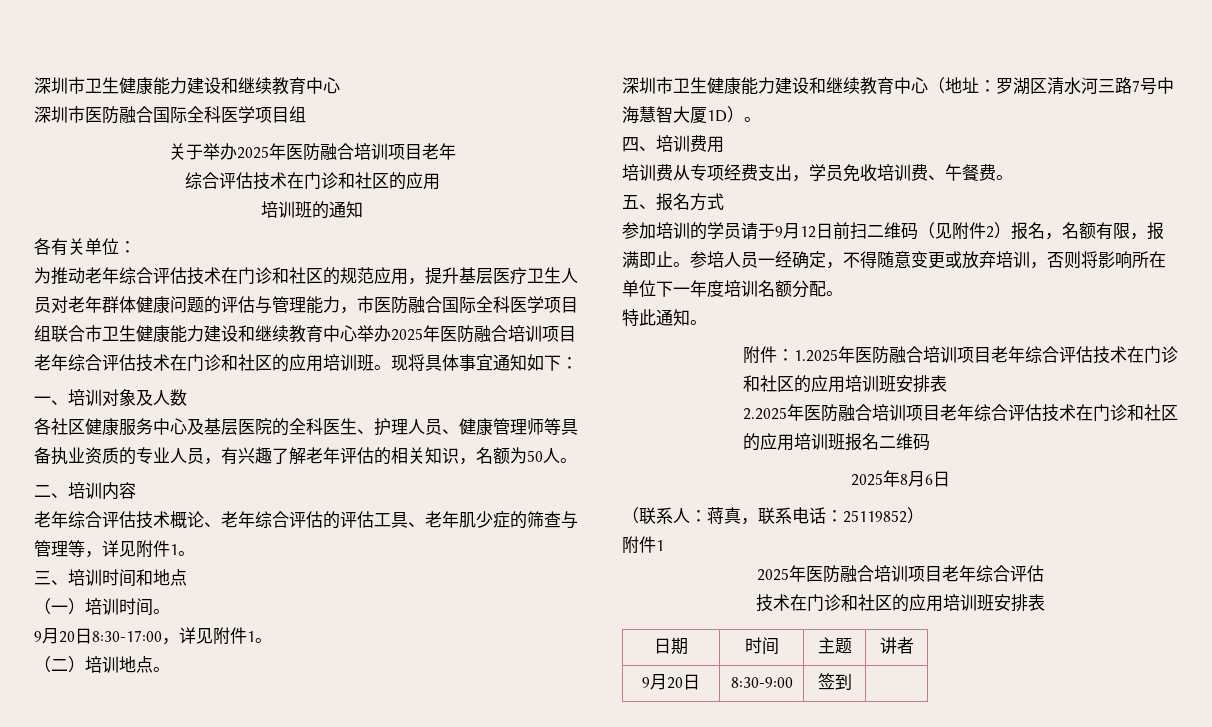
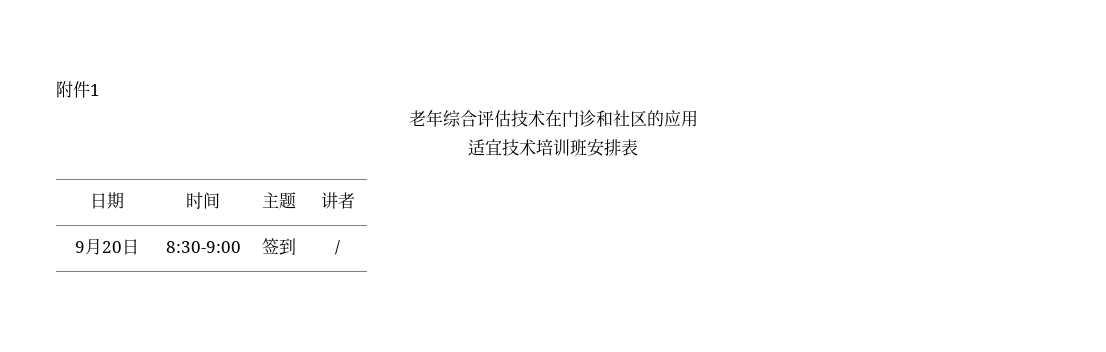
[34,77,340,95] [34,106,306,124] [168,143,456,161] [184,172,440,190] [261,201,363,219] [34,238,136,256] [34,267,578,285] [34,296,578,314] [34,325,576,343] [34,354,578,372] [34,389,187,406] [34,418,578,436] [34,447,577,465] [34,482,136,500] [34,511,578,529] [34,540,195,558] [34,569,187,587] [34,598,170,616] [34,627,272,645] [34,656,170,673] [622,77,1174,95] [622,106,761,124] [622,135,724,153] [622,164,1013,182] [622,193,724,211] [622,222,1164,240] [622,251,1166,269] [622,280,843,298] [622,309,707,326] [742,346,1178,364] [742,375,947,393] [742,404,1178,422] [742,433,930,451] [850,470,950,487] [622,507,924,525] [622,536,664,554] [756,565,1044,583] [755,594,943,612] 深圳市卫生健康能力建设和继续教育中心 // 深圳市医防融合国际全科医学项目组 // 关于举办2025年医防融合培训项目老年 // 综合评估技术在门诊和社区的应用 // 培训班的通知 // 各有关单位： // 为推动老年综合评估技术在门诊和社区的规范应用，提升基层医疗卫生人员对老年群体健康问题的评估与管理能力，市医防融合国际全科医学项目组联合市卫生健康能力建设和继续教育中心举办2025年医防融合培训项目老年综合评估技术在门诊和社区的应用培训班。现将具体事宜通知如下： // 一、培训对象及人数 // 各社区健康服务中心及基层医院的全科医生、护理人员、健康管理师等具备执业资质的专业人员，有兴趣了解老年评估的相关知识，名额为50人。 // 二、培训内容 // 老年综合评估技术概论、老年综合评估的评估工具、老年肌少症的筛查与管理等，详见附件1。 // 三、培训时间和地点 // （一）培训时间。 // 9月20日8:30-17:00，详见附件1。 // （二）培训地点。 // 深圳市卫生健康能力建设和继续教育中心（地址：罗湖区清水河三路7号中海慧智大厦1D）。 // 四、培训费用 // 培训费从专项经费支出，学员免收培训费、午餐费。 // 五、报名方式 // 参加培训的学员请于9月12日前扫二维码（见附件2）报名，名额有限，报满即止。参培人员一经确定，不得随意变更或放弃培训，否则将影响所在单位下一年度培训名额分配。 // 特此通知。 // 附件：1.2025年医防融合培训项目老年综合评估技术在门诊和社区的应用培训班安排表 // 2.2025年医防融合培训项目老年综合评估技术在门诊和社区的应用培训班报名二维码 // 2025年8月6日 // （联系人：蒋真，联系电话：25119852） // 附件1 // 2025年医防融合培训项目老年综合评估 // 技术在门诊和社区的应用 -> [56,81,100,98] [408,109,698,127] [468,139,536,156] 附件1 // 老年综合评估技术在门诊和社区的应用 // 适宜技术
(852, 681) none -> [335,240,340,255] /

